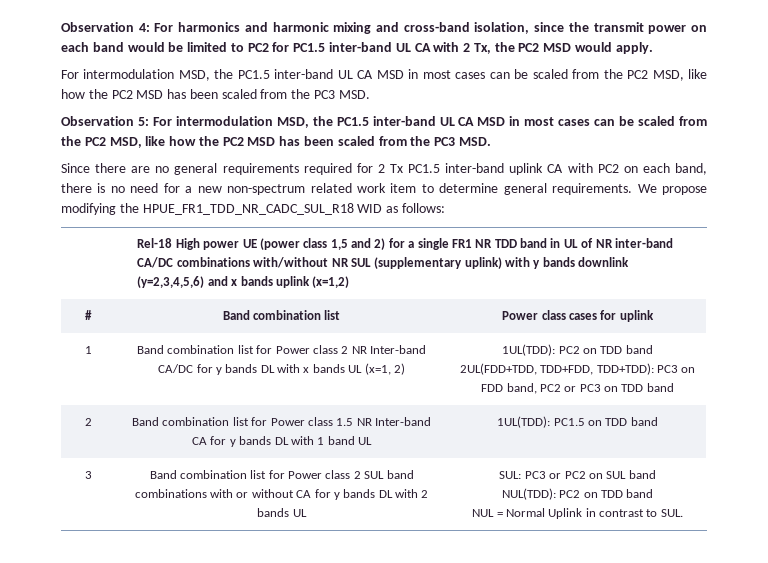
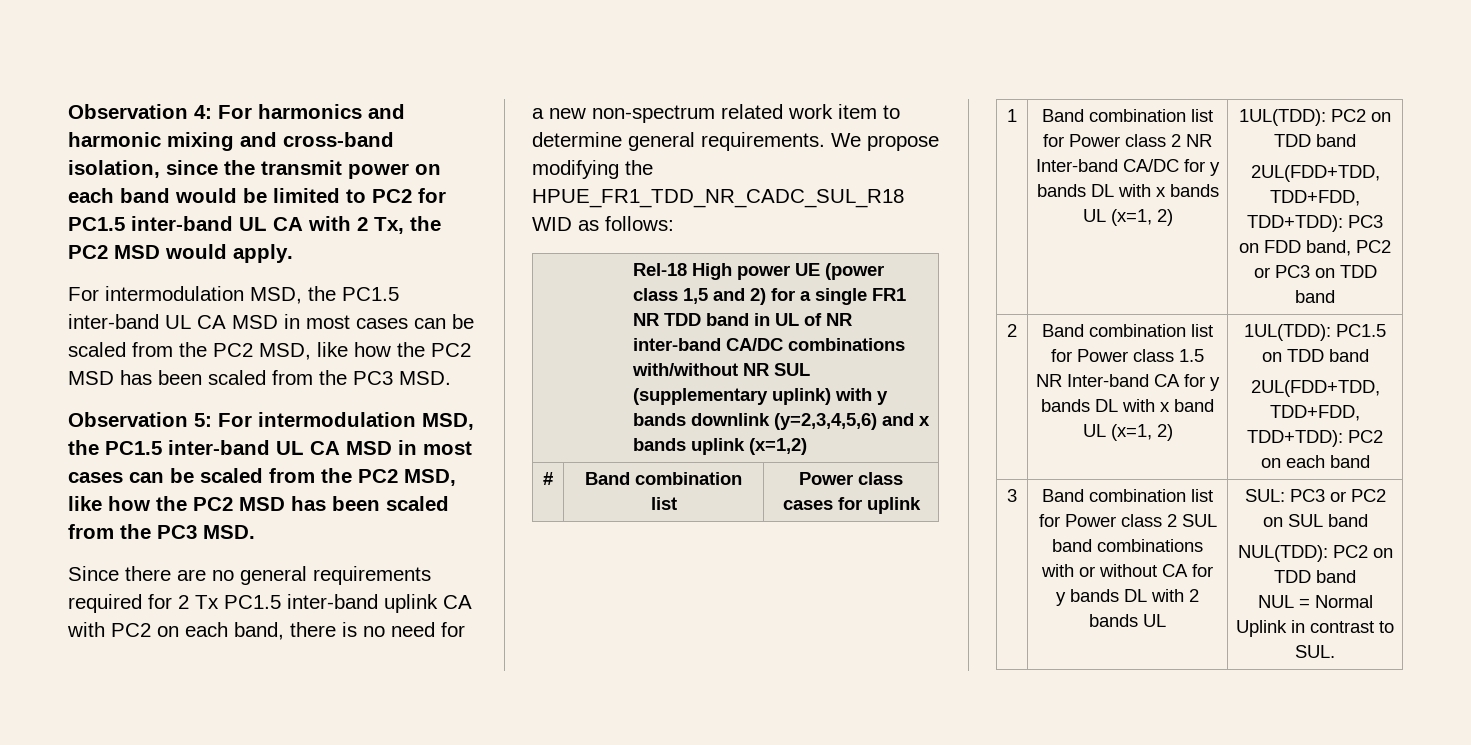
[317,437,325,445] 1 -> [1160,402,1170,412] x
(372, 441) none -> [1110,424,1173,441] (x=1, 2)
(658, 421) none -> [1250,380,1380,397] [1270,405,1360,421] [1247,430,1383,447] [1260,455,1370,468] // 2UL(FDD+TDD, TDD+FDD, TDD+TDD): PC2 on each band

